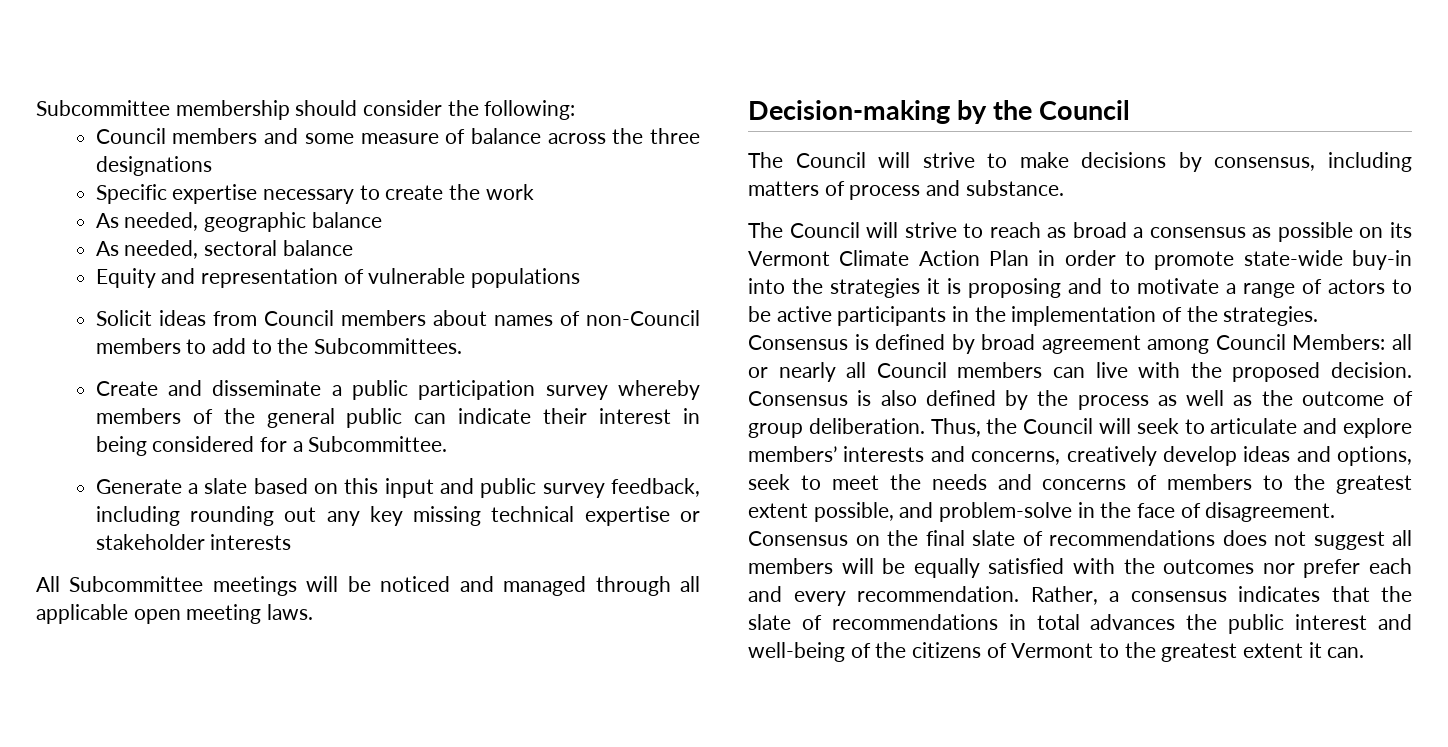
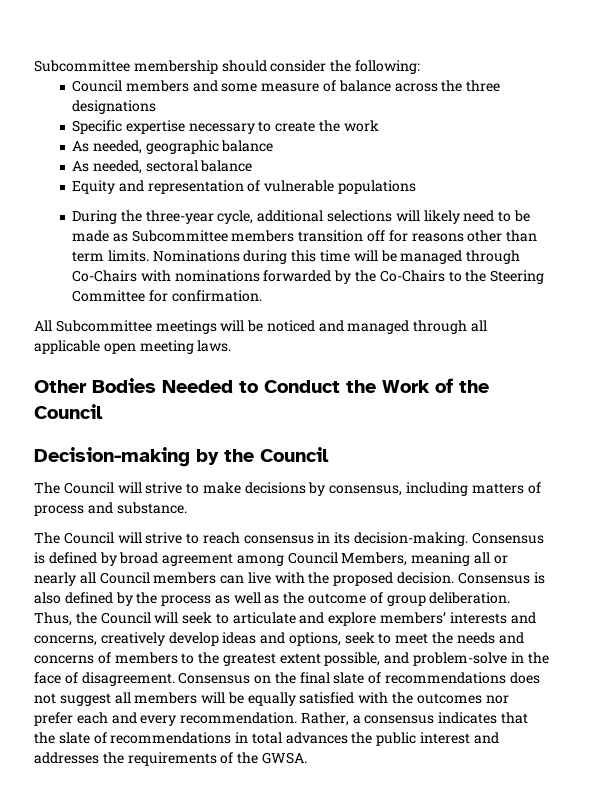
[95,310,700,326] [95,338,463,354] [95,380,700,400] [95,408,700,428] [95,436,448,456] [95,478,701,498] [95,506,700,526] [95,534,292,550] Solicit ideas from Council members about names of non-Council members to add to the Subcommittees. // Create and disseminate a public participation survey whereby members of the general public can indicate their interest in being considered for a Subcommittee. // Generate a slate based on this input and public survey feedback, including rounding out any key missing technical expertise or stakeholder interests -> [72,210,530,224] [72,230,538,242] [72,250,521,264] [72,270,545,284] [72,290,262,302] During the three-year cycle, additional selections will likely need to be made as Subcommittee members transition off for reasons other than term limits. Nominations during this time will be managed through Co-Chairs with nominations forwarded by the Co-Chairs to the Steering Committee for confirmation.
(314, 612) none -> [34,378,489,393] [34,404,103,419] // Other Bodies Needed to Conduct the Work of the Council
[1047,222,1412,242] [748,250,1412,270] [748,278,1412,298] [748,306,1319,326] as broad a consensus as possible on its Vermont Climate Action Plan in order to promote state-wide buy-in into the strategies it is proposing and to motivate a range of actors to be active participants in the implementation of the strategies. -> [243,532,469,546] consensus in its decision-making.
[1292,334,1386,350] Members: -> [341,552,471,566] Members, meaning
[748,642,1365,662] well-being of the citizens of Vermont to the greatest extent it can. -> [34,752,307,766] addresses the requirements of the GWSA.

